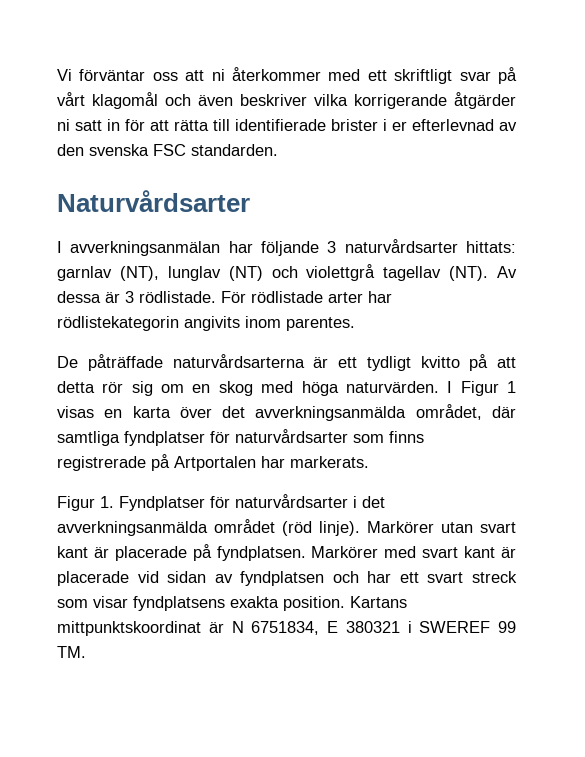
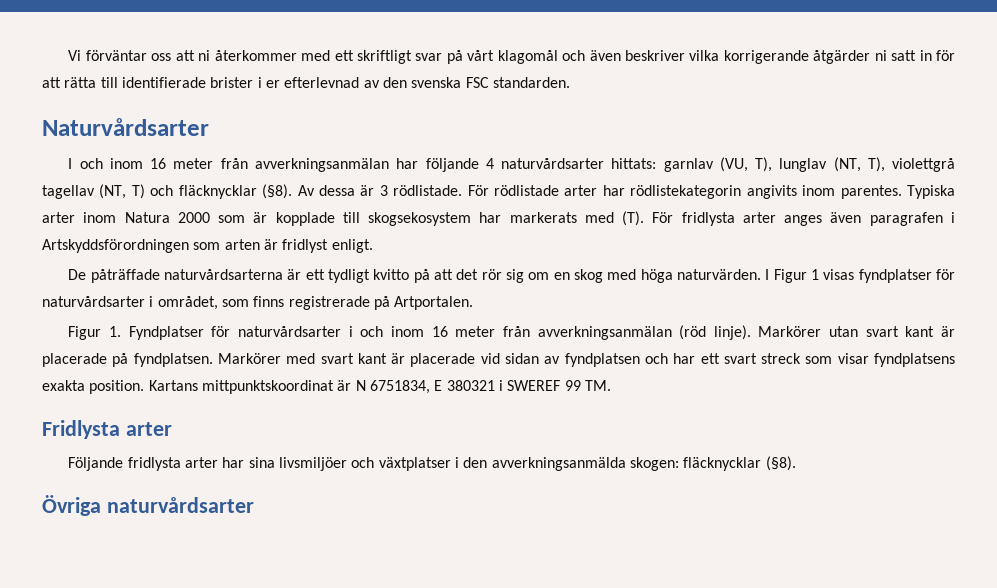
(62, 247) none -> [79,158,248,169] och inom 16 meter från
[327,241,337,253] 3 -> [485,158,494,169] 4
[119,264,489,281] (NT), lunglav (NT) och violettgrå tagellav (NT). -> [719,157,955,172] [42,184,293,199] (VU, T), lunglav (NT, T), violettgrå tagellav (NT, T) och fläcknycklar (§8).
(355, 324) none -> [907,185,956,199] [42,211,956,226] [42,239,373,253] Typiska arter inom Natura 2000 som är kopplade till skogsekosystem har markerats med (T). För fridlysta arter anges även paragrafen i Artskyddsförordningen som arten är fridlyst enligt.
[57,381,95,393] detta -> [456,269,479,280] det
[104,404,516,421] [57,431,120,446] en karta över det avverkningsanmälda området, där samtliga -> (855, 274) none
(348, 436) none -> [149,296,218,310] i området,
[174,456,369,471] Artportalen har markerats. -> [394,296,474,310] Artportalen.
[362,496,385,508] [57,519,275,536] det avverkningsanmälda området -> [360,326,672,340] och inom 16 meter från avverkningsanmälan
(86, 652) none -> [42,420,172,439] [68,456,796,471] [42,495,254,516] // Fridlysta arter // Följande fridlysta arter har sina livsmiljöer och växtplatser i den avverkningsanmälda skogen: fläcknycklar (§8). // Övriga naturvårdsarter

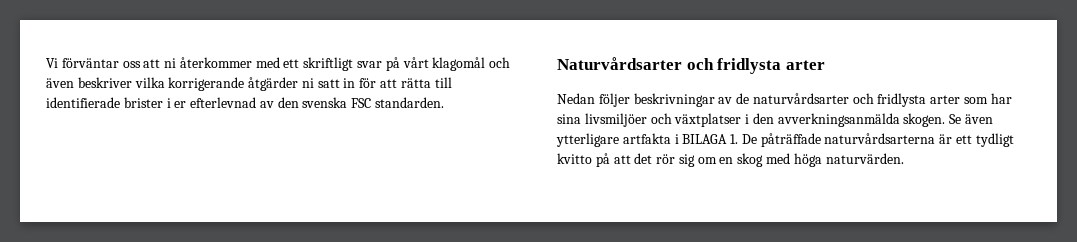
[68,157,955,172] [42,184,956,199] [42,211,956,226] [42,239,373,253] // I och inom 16 meter från avverkningsanmälan har följande 4 naturvårdsarter hittats: garnlav (VU, T), lunglav (NT, T), violettgrå tagellav (NT, T) och fläcknycklar (§8). Av dessa är 3 rödlistade. För rödlistade arter har rödlistekategorin angivits inom parentes. Typiska arter inom Natura 2000 som är kopplade till skogsekosystem har markerats med (T). För fridlysta arter anges även paragrafen i Artskyddsförordningen som arten är fridlyst enligt. // -> [686,58,825,74] [557,93,1012,107] [557,113,994,127] [556,133,739,147] och fridlysta arter // Nedan följer beskrivningar av de naturvårdsarter och fridlysta arter som har sina livsmiljöer och växtplatser i den avverkningsanmälda skogen. Se även ytterligare artfakta i BILAGA 1.
[765,269,956,283] [42,296,474,310] [68,325,955,340] [42,353,955,367] [42,380,611,394] [42,420,172,439] [68,456,796,471] [42,495,254,516] I Figur 1 visas fyndplatser för naturvårdsarter i området, som finns registrerade på Artportalen. // Figur 1. Fyndplatser för naturvårdsarter i och inom 16 meter från avverkningsanmälan (röd linje). Markörer utan svart kant är placerade på fyndplatsen. Markörer med svart kant är placerade vid sidan av fyndplatsen och har ett svart streck som visar fyndplatsens exakta position. Kartans mittpunktskoordinat är N 6751834, E 380321 i SWEREF 99 TM. // Fridlysta arter // Följande fridlysta arter har sina livsmiljöer och växtplatser i den avverkningsanmälda skogen: fläcknycklar (§8). // Övriga naturvårdsarter -> (904, 158) none

